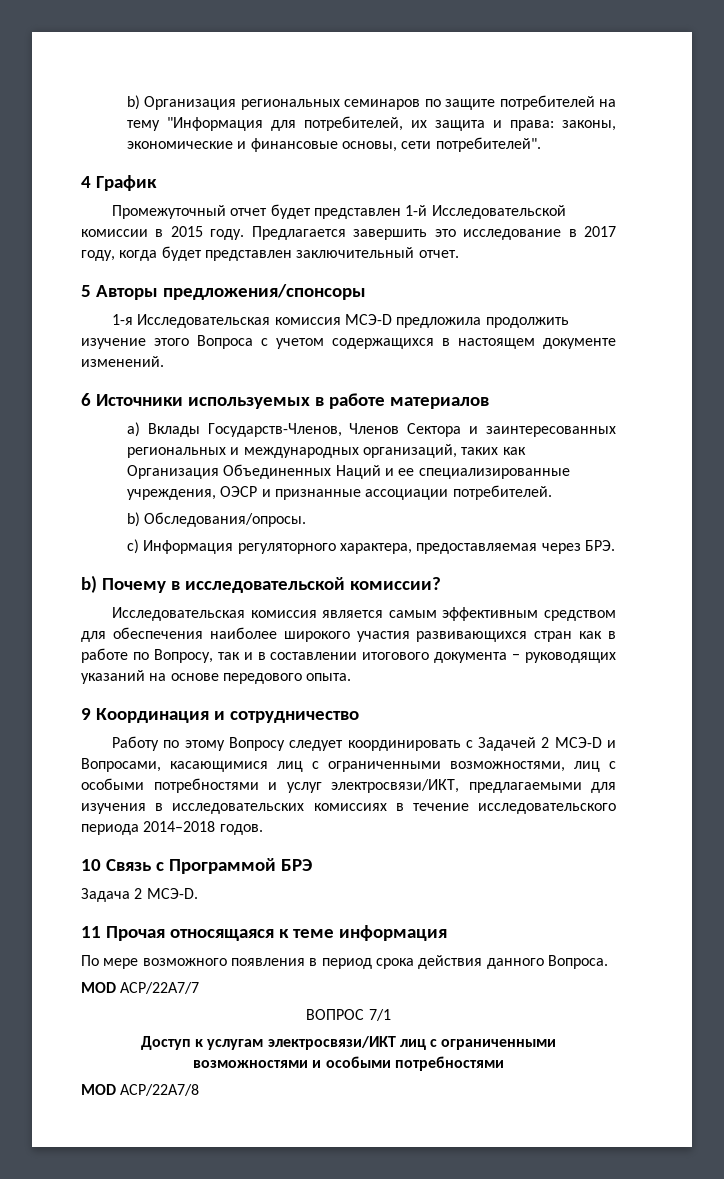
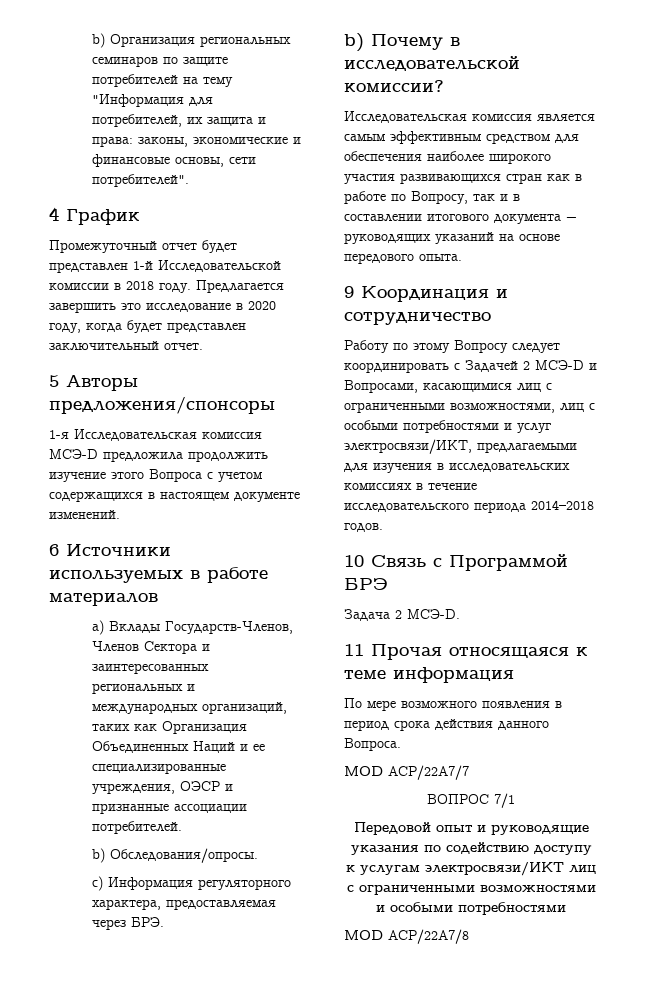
[170,226,203,237] 2015 -> [126,281,154,290] 2018
[584,226,617,237] 2017 -> [248,301,276,310] 2020
[140,1036,191,1050] Доступ -> [353,822,589,835] [350,842,592,855] Передовой опыт и руководящие указания по содействию доступу

